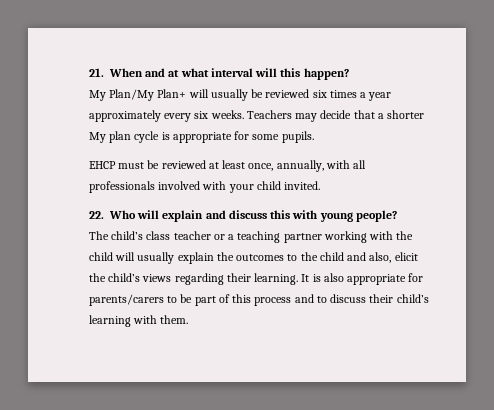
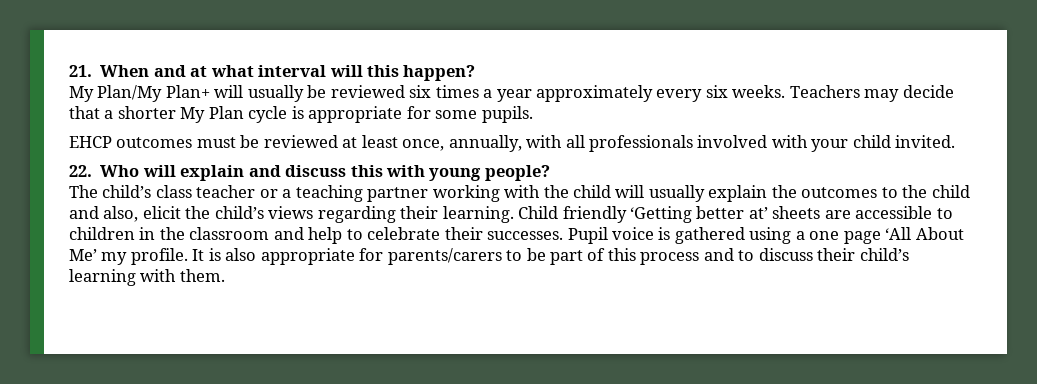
[109,131,132,143] plan -> [208,106,244,119] Plan
(116, 165) none -> [116,137,193,148] outcomes
(299, 279) none -> [518,206,953,223] [69,227,964,244] [69,248,188,265] Child friendly ‘Getting better at’ sheets are accessible to children in the classroom and help to celebrate their successes. Pupil voice is gathered using a one page ‘All About Me’ my profile.

